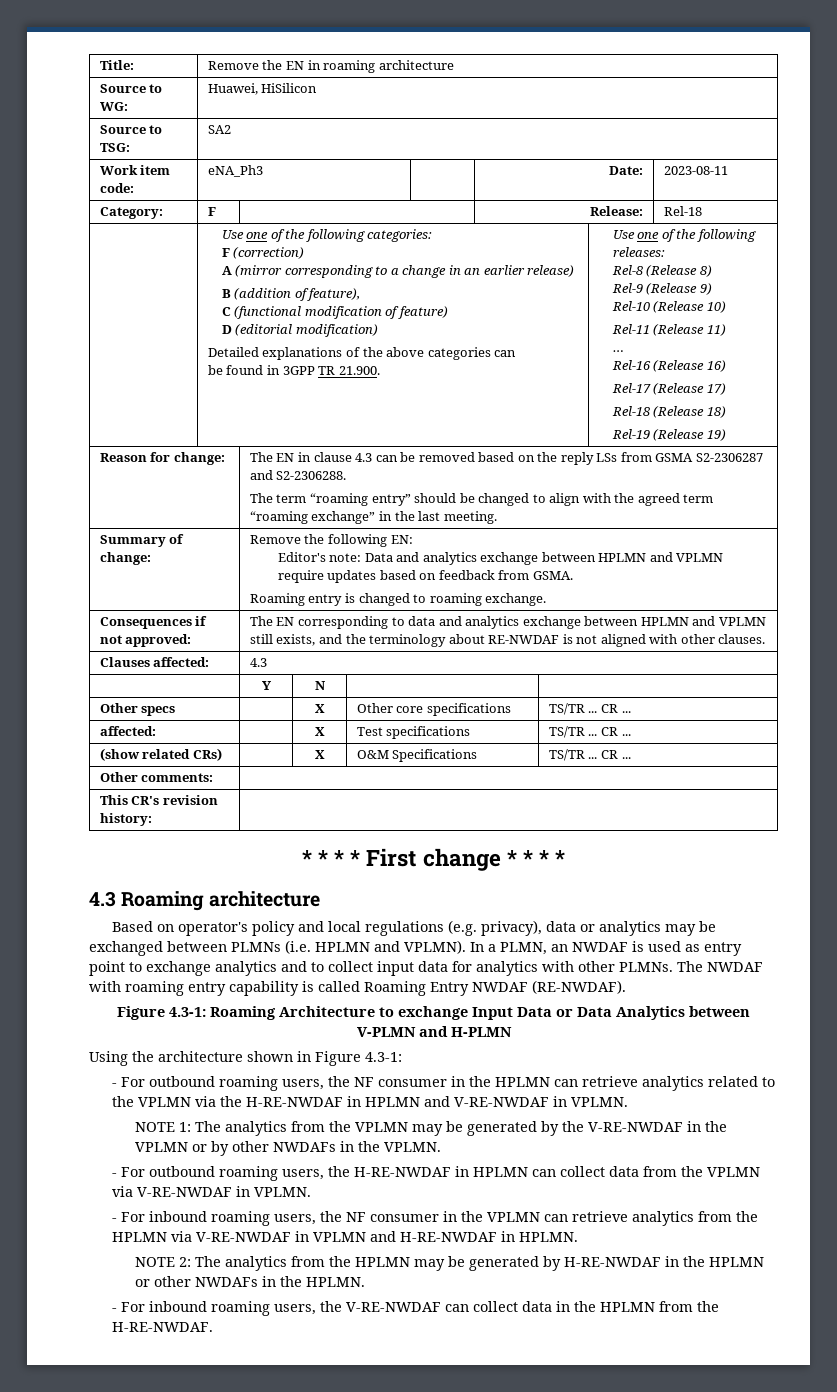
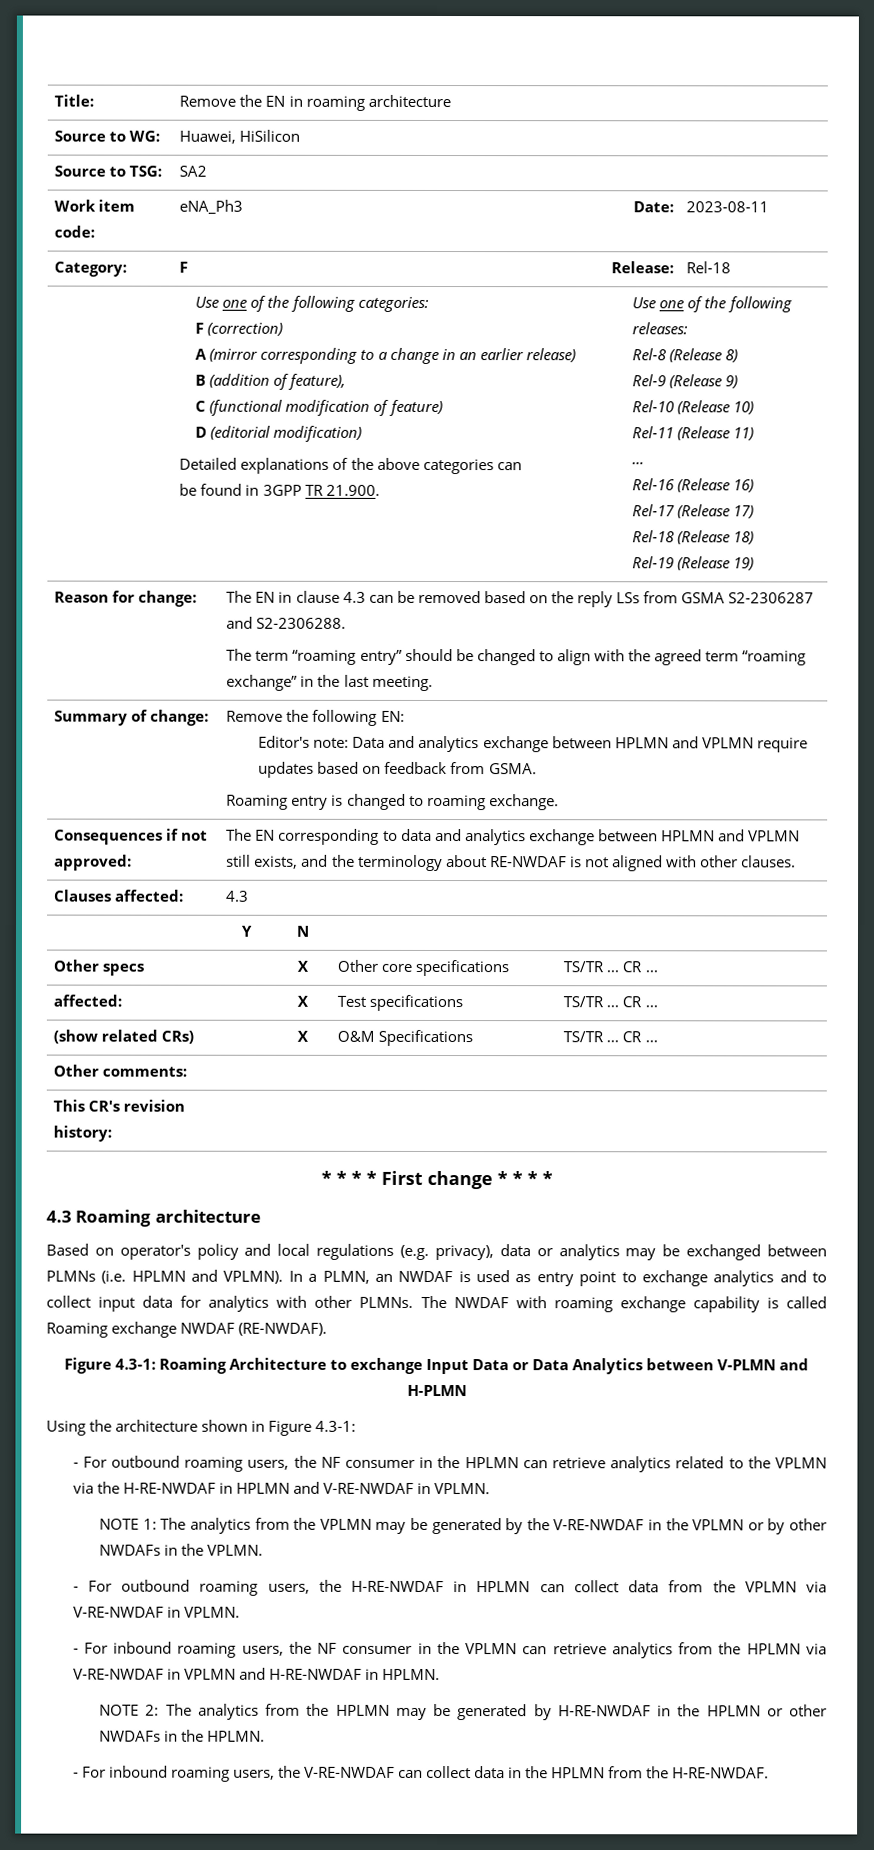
[188,982,226,996] entry -> [619,1296,686,1313] exchange
[430,982,469,996] Entry -> [111,1321,178,1338] exchange

